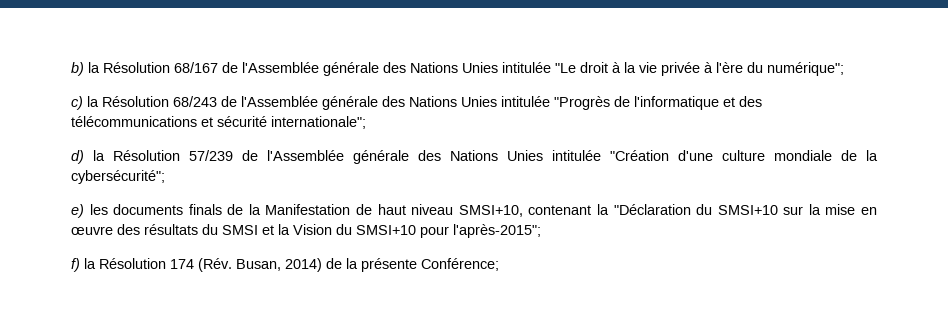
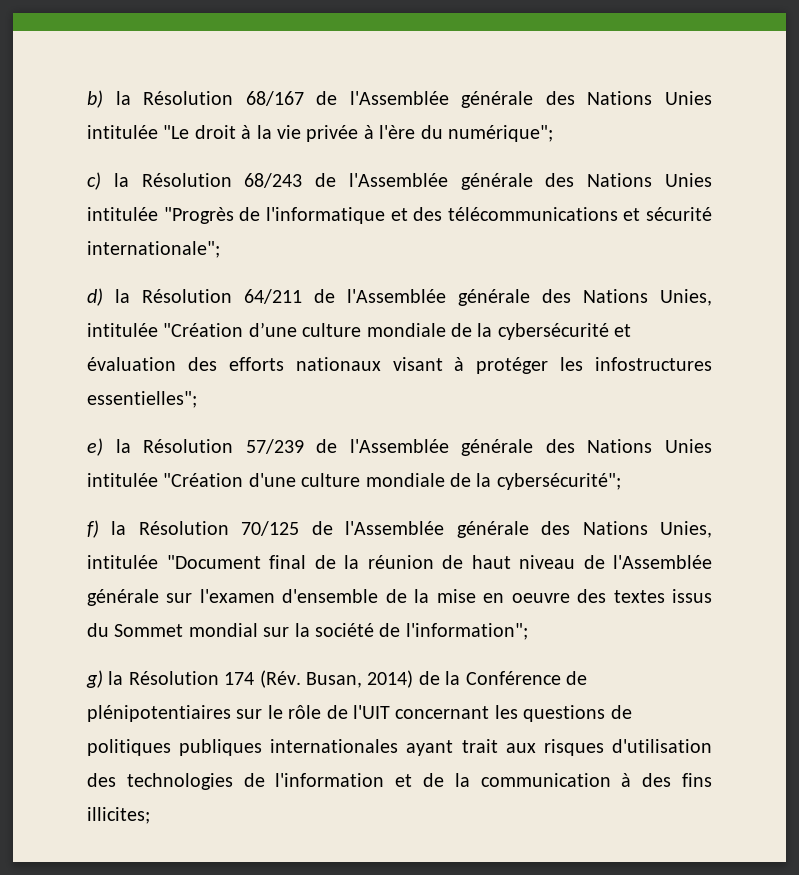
(180, 155) none -> [244,289,712,306] [87,322,632,340] [87,357,712,374] [87,391,197,408] [87,438,234,456] 64/211 de l'Assemblée générale des Nations Unies, intitulée "Création d’une culture mondiale de la cybersécurité et évaluation des efforts nationaux visant à protéger les infostructures essentielles"; // e) la Résolution
[71,204,351,218] e) les documents finals de la Manifestation -> [87,520,713,538] [87,555,434,569] f) la Résolution 70/125 de l'Assemblée générale des Nations Unies, intitulée "Document final de la réunion
[458,204,877,217] [71,224,541,238] [71,258,80,272] SMSI+10, contenant la "Déclaration du SMSI+10 sur la mise en œuvre des résultats du SMSI et la Vision du SMSI+10 pour l'après-2015"; // f) -> [583,555,712,569] [87,589,712,606] [87,623,528,640] [86,670,103,688] de l'Assemblée générale sur l'examen d'ensemble de la mise en oeuvre des textes issus du Sommet mondial sur la société de l'information"; // g)
[361,258,499,272] présente Conférence; -> [465,671,587,685] [87,705,632,722] [87,739,712,756] [87,773,712,790] [87,807,150,824] Conférence de plénipotentiaires sur le rôle de l'UIT concernant les questions de politiques publiques internationales ayant trait aux risques d'utilisation des technologies de l'information et de la communication à des fins illicites;

